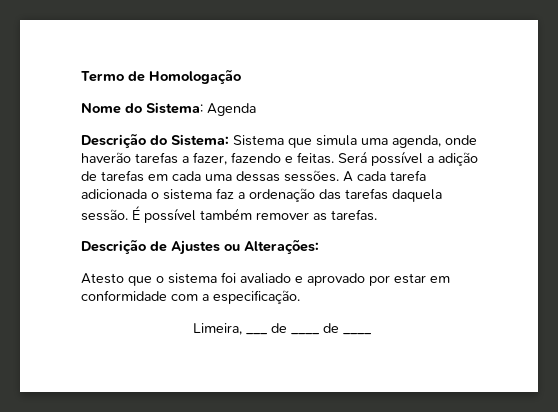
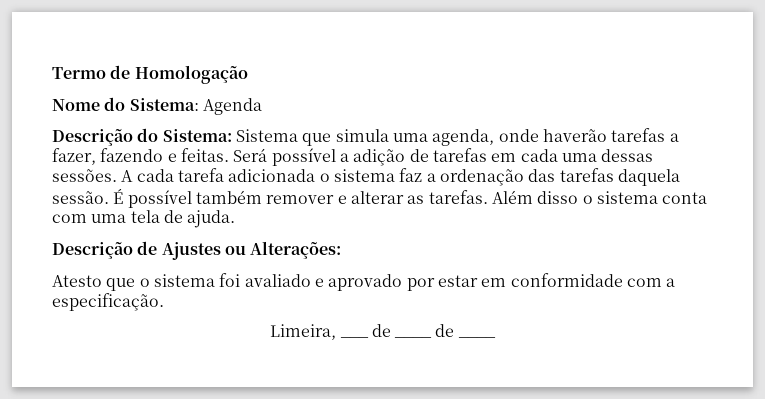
(309, 216) none -> [337,191,404,204] e alterar
(377, 215) none -> [491,190,708,204] [52,210,236,228] Além disso o sistema conta com uma tela de ajuda.

